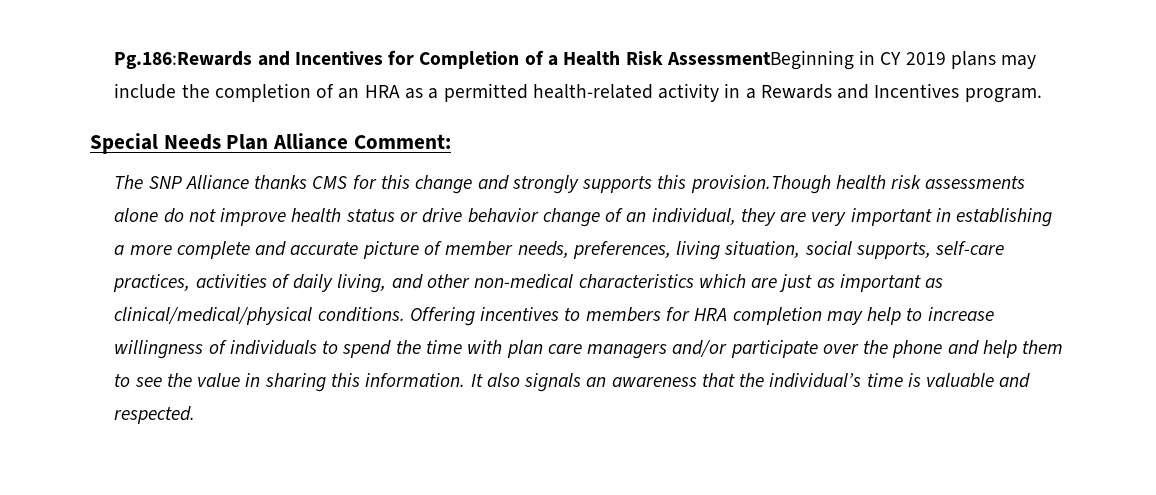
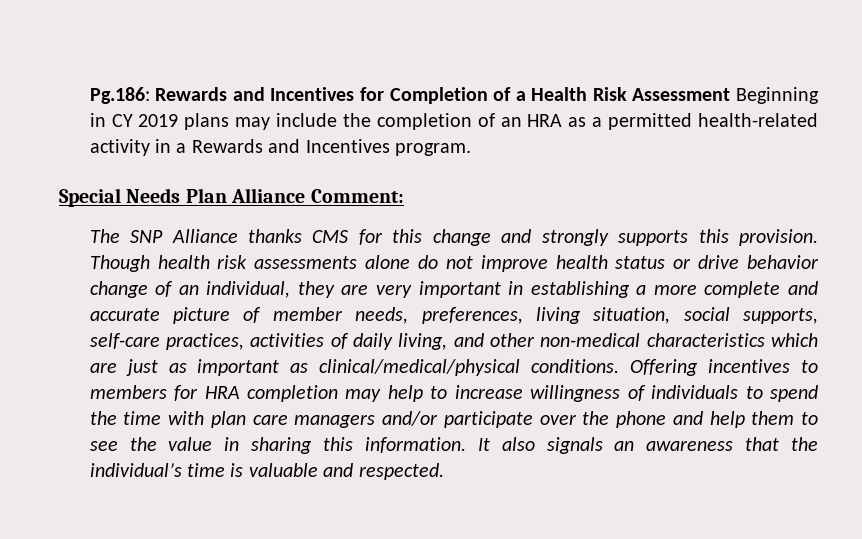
[114,51,253,69] Pg.186:Rewards -> [89,87,228,104] Pg.186: Rewards
[666,50,854,70] AssessmentBeginning -> [632,87,820,104] Assessment Beginning
[690,175,831,194] provision.Though -> [738,229,818,246] [89,255,150,272] provision. Though

